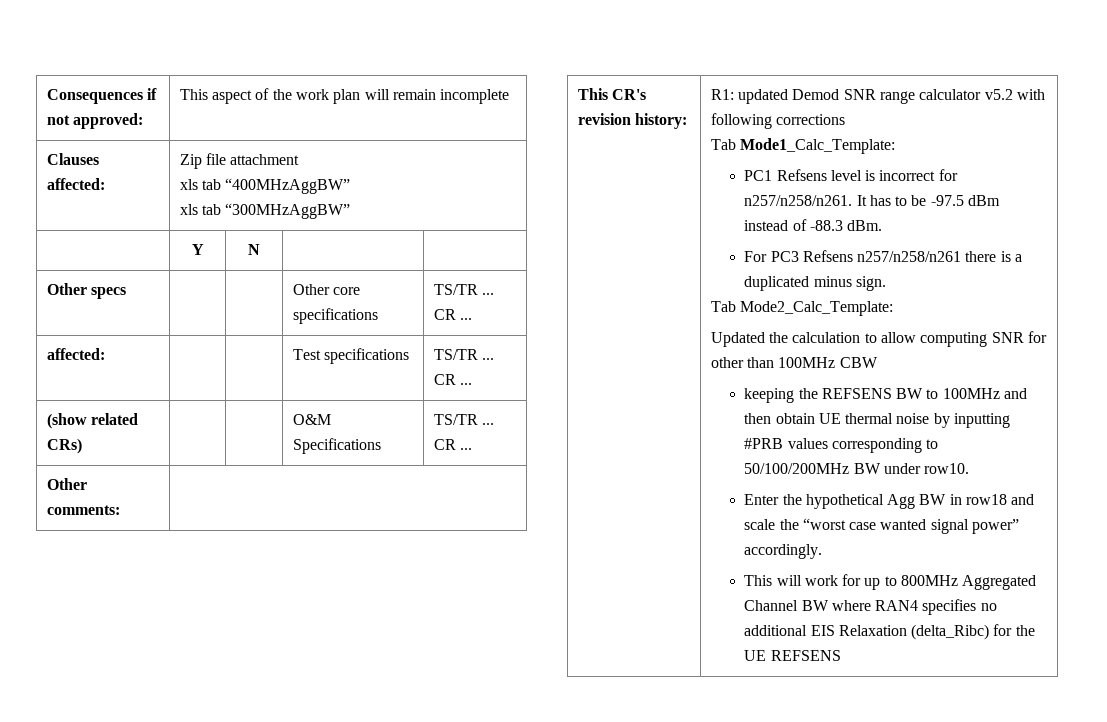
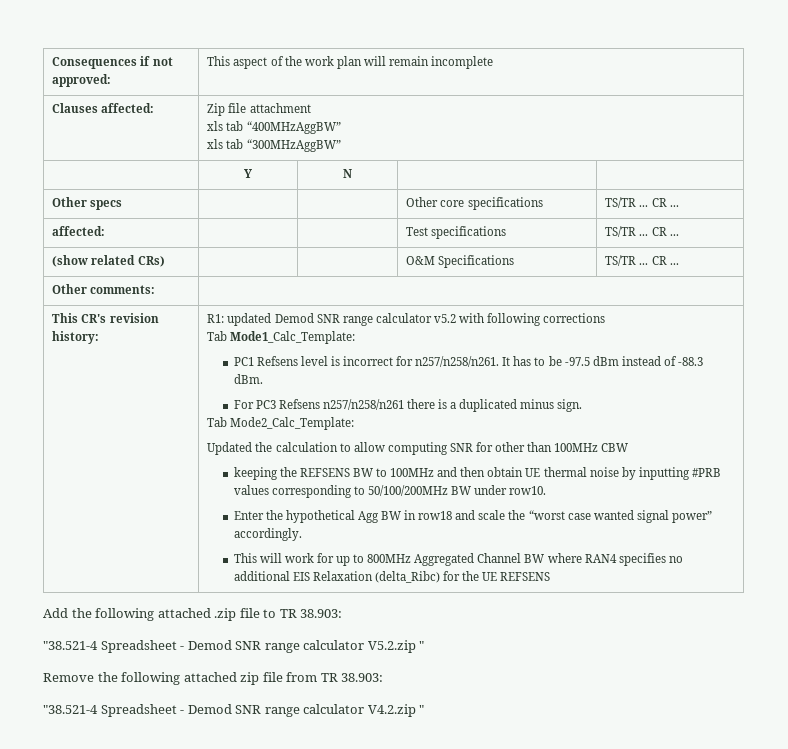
(841, 655) none -> [43,608,343,621] [43,640,425,653] [43,672,384,685] [43,704,425,717] // Add the following attached .zip file to TR 38.903: // "38.521-4 Spreadsheet - Demod SNR range calculator V5.2.zip " // Remove the following attached zip file from TR 38.903: // "38.521-4 Spreadsheet - Demod SNR range calculator V4.2.zip "

